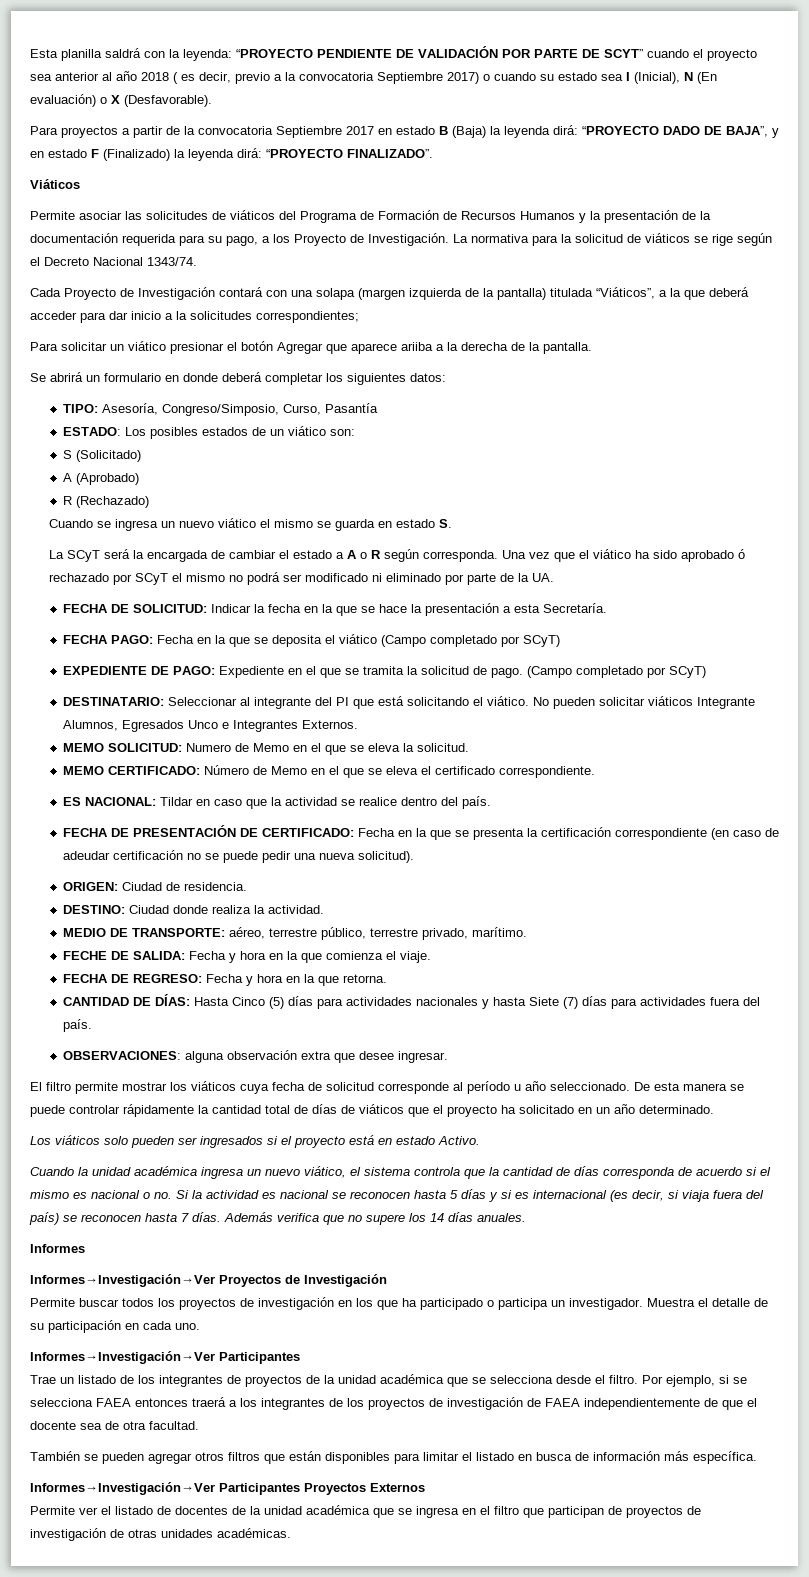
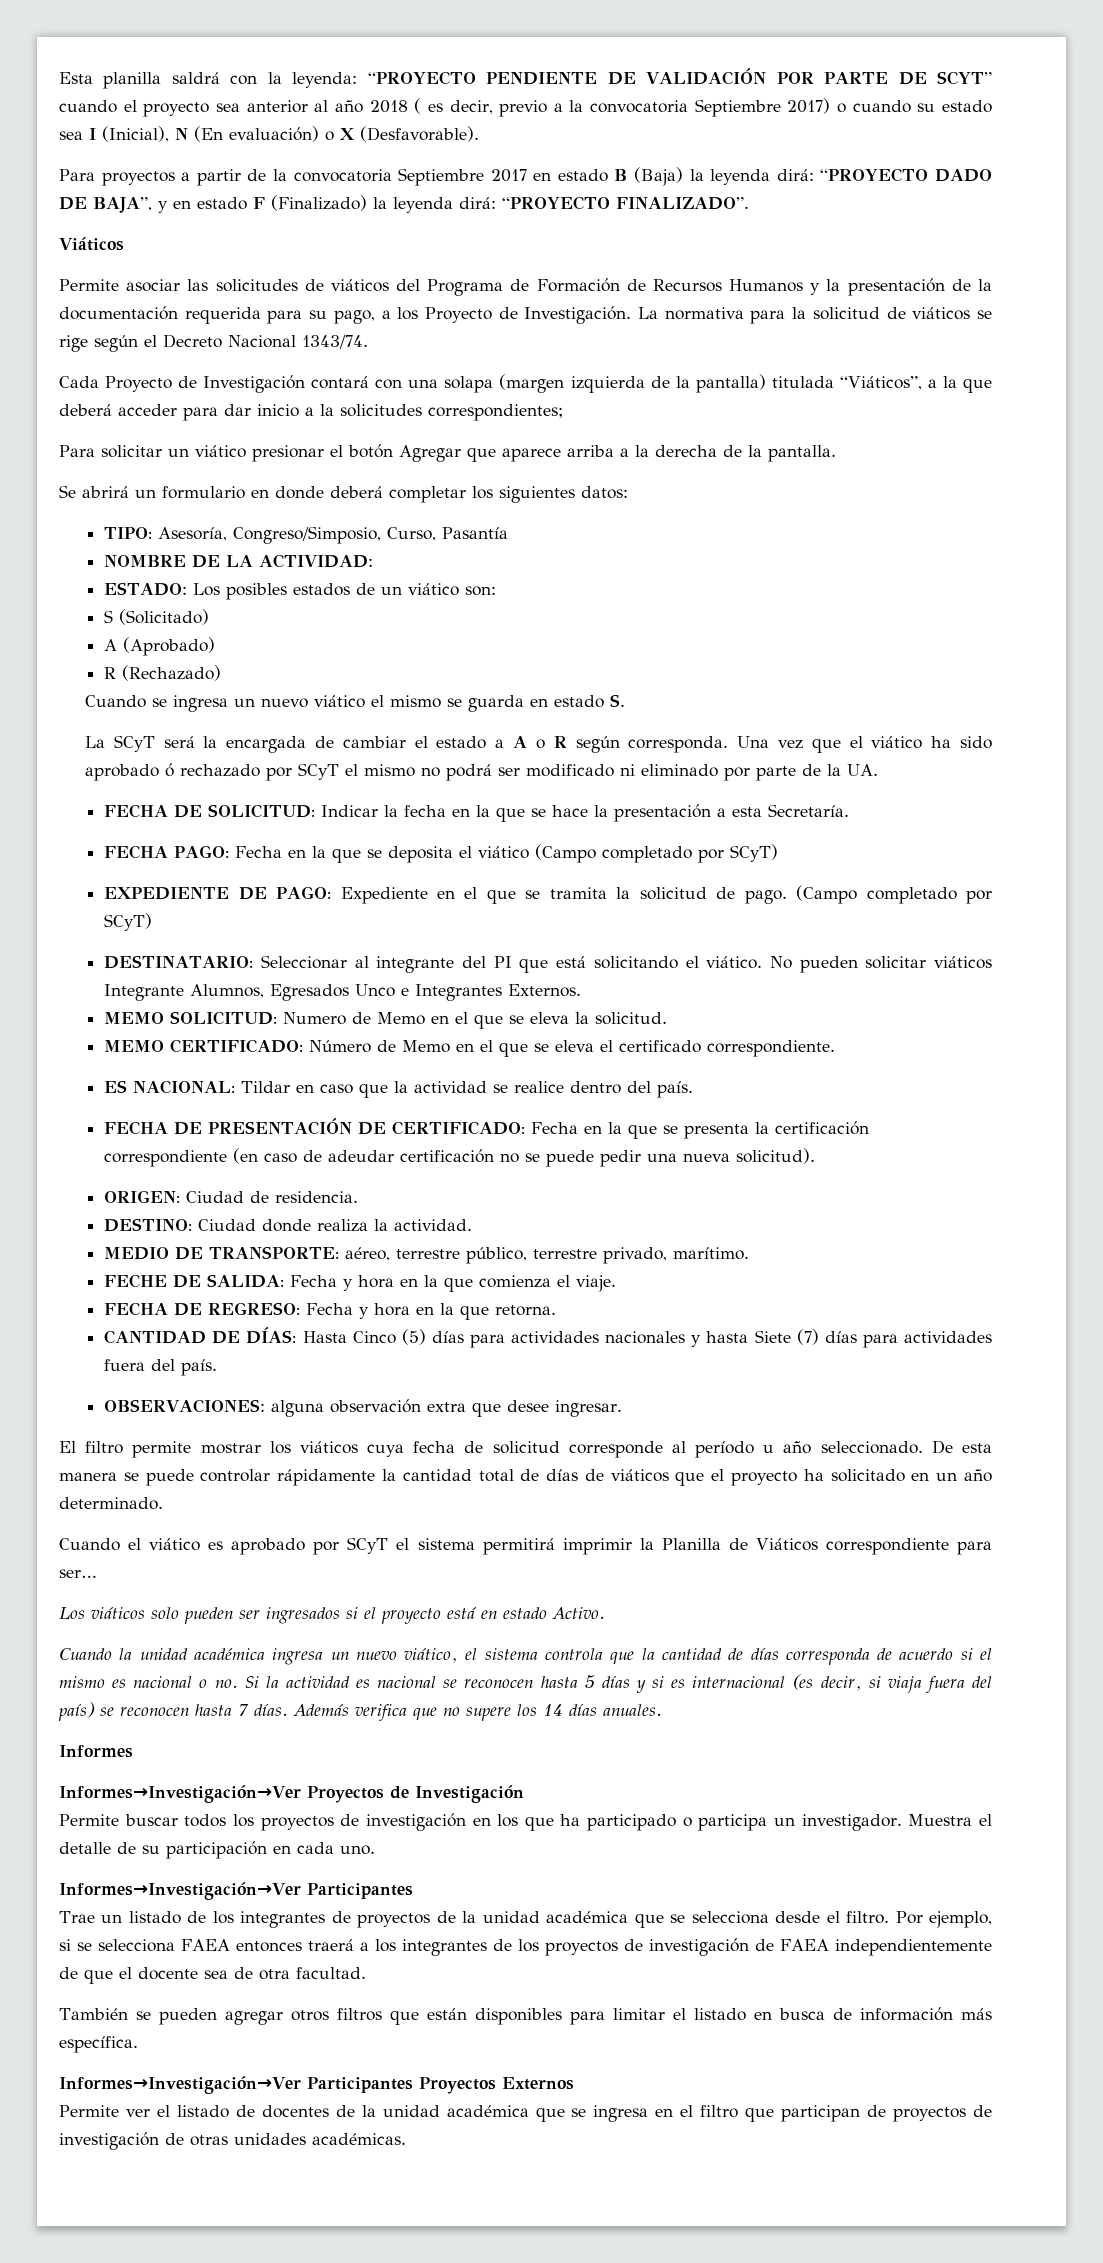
[401,342,433,351] ariiba -> [567,445,614,457] arriba
(378, 408) none -> [104,554,374,568] // NOMBRE DE LA ACTIVIDAD:
(714, 1109) none -> [59,1537,992,1555] [59,1569,96,1578] // Cuando el viático es aprobado por SCyT el sistema permitirá imprimir la Planilla de Viáticos correspondiente para ser…

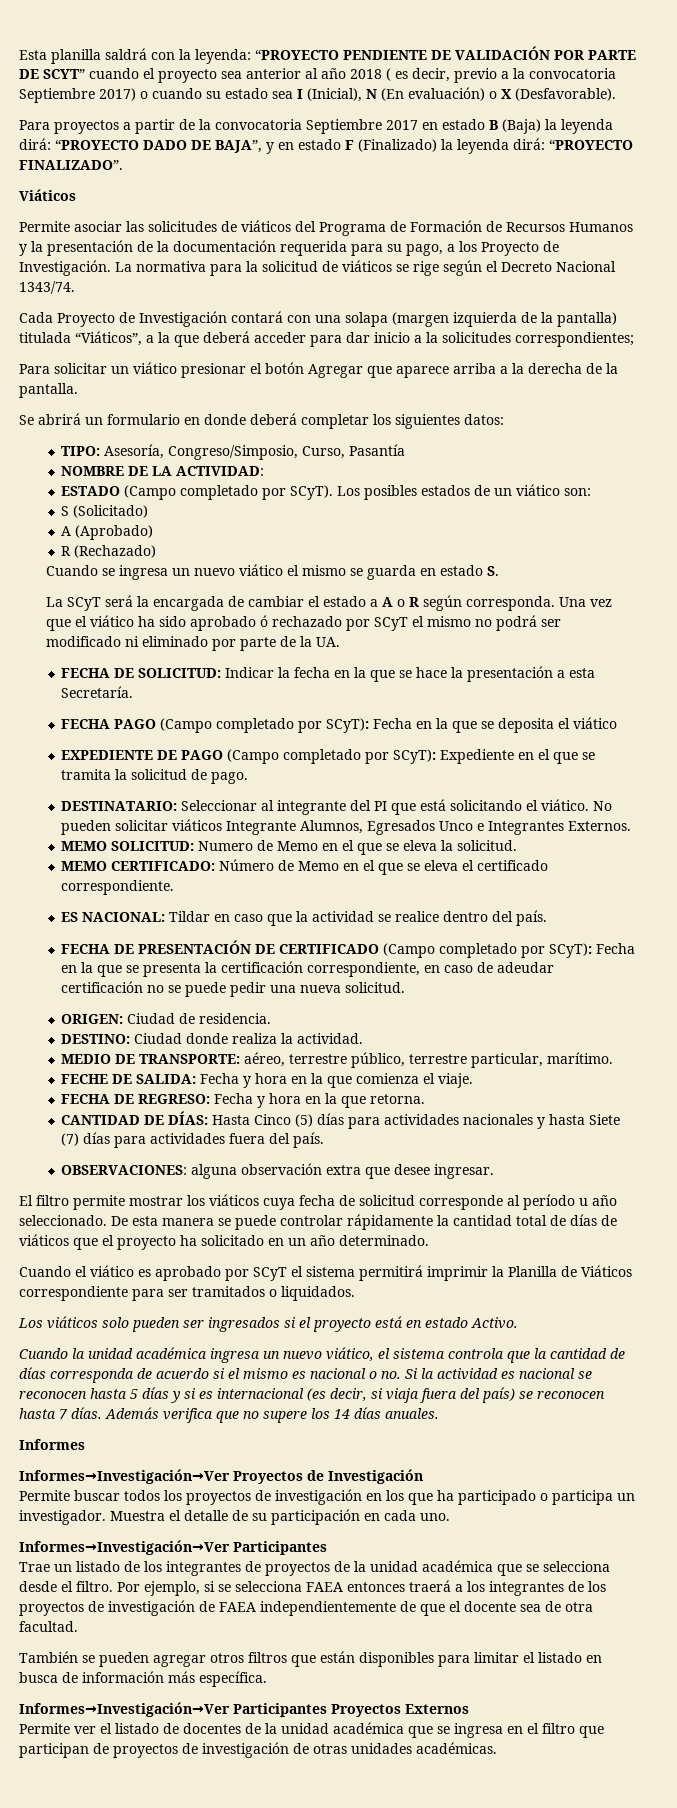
[104,582,188,596] ESTADO: -> [61,485,334,500] ESTADO (Campo completado por SCyT).
[174,845,230,858] PAGO: -> [114,718,370,733] PAGO (Campo completado por SCyT):
[535,844,779,863] [104,886,332,900] (Campo completado por SCyT) // EXPEDIENTE DE PAGO: -> [61,749,437,764] // EXPEDIENTE DE PAGO (Campo completado por SCyT):
[796,885,992,904] [104,913,153,931] (Campo completado por SCyT) -> (249, 778) none
[392,1121,526,1135] CERTIFICADO: -> [279,943,593,958] CERTIFICADO (Campo completado por SCyT):
[104,1148,259,1167] correspondiente (en -> [307,962,441,977] correspondiente, en
[736,1148,816,1164] solicitud). -> [345,982,406,993] solicitud.
[603,1247,668,1264] privado, -> [471,1053,544,1068] particular,
[59,1569,96,1578] ser… -> [168,1286,355,1301] ser tramitados o liquidados.

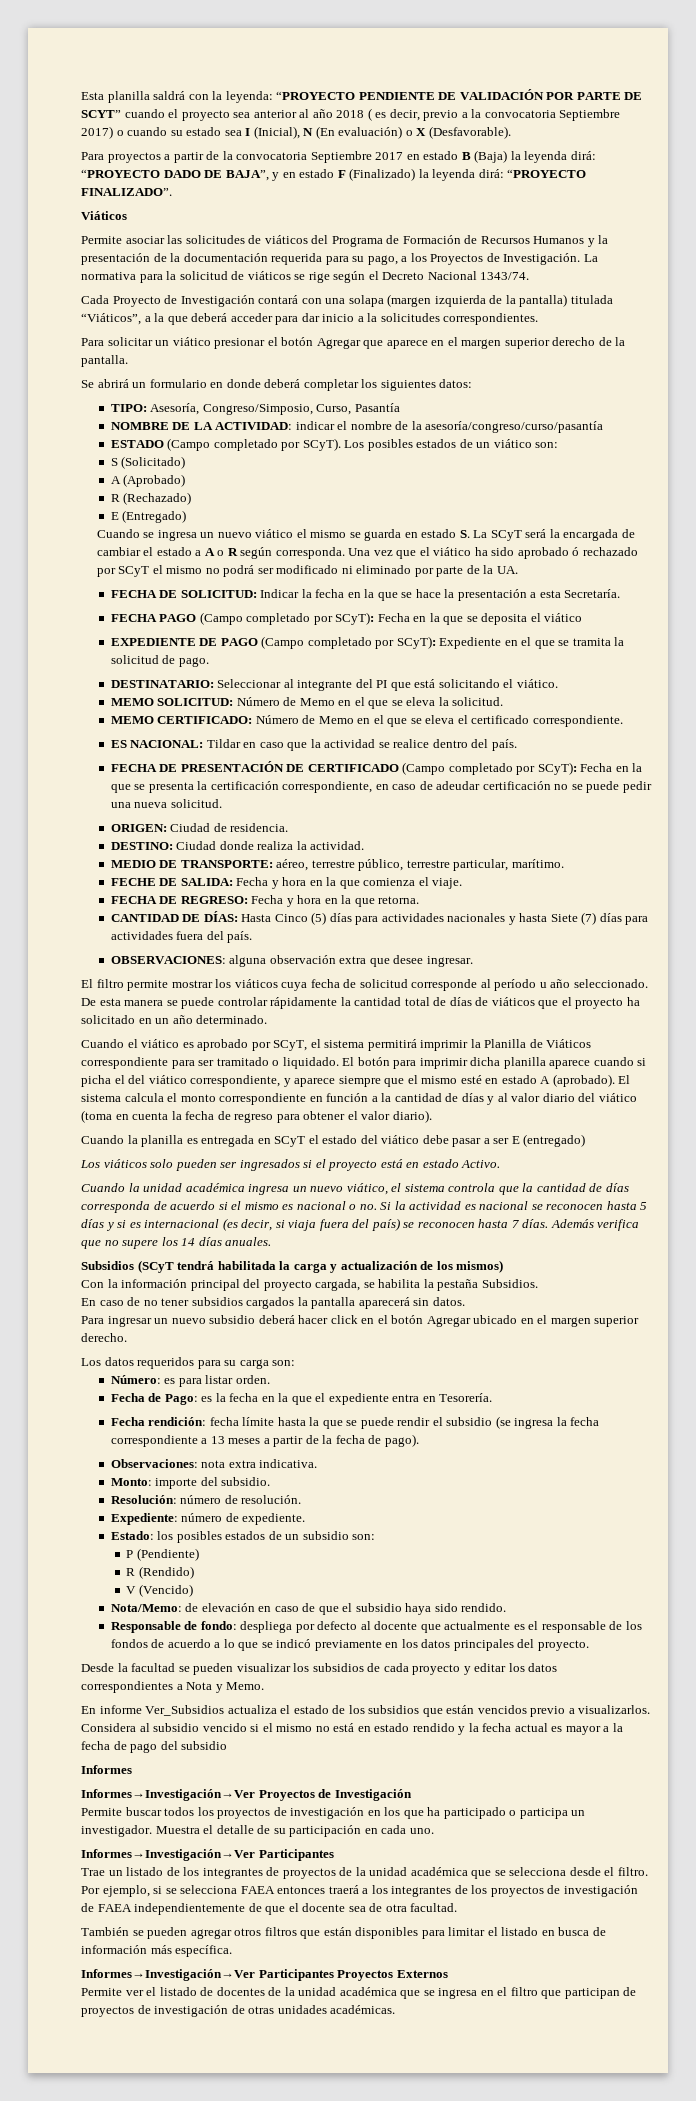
[481,242,539,256] Proyecto -> [430,254,484,265] Proyectos
[515,332,634,347] correspondientes; -> [443,313,539,325] correspondientes.
[453,363,582,374] arriba a la derecha -> [431,337,596,349] en el margen superior derecho
(265, 471) none -> [295,421,604,433] indicar el nombre de la asesoría/congreso/curso/pasantía
(157, 551) none -> [110,510,187,523] // E (Entregado)
(499, 571) // -> (470, 534) none
[593,801,613,811] [61,819,632,835] No pueden solicitar viáticos Integrante Alumnos, Egresados Unco e Integrantes Externos. -> (558, 683) none
[198,841,254,851] Numero -> [236,697,280,706] Número
[253,1267,287,1281] SCyT -> [273,1040,308,1051] SCyT,
[192,1286,355,1301] tramitados o liquidados. -> [216,1057,647,1069] [81,1074,631,1087] [81,1093,637,1105] [81,1110,432,1123] [81,1134,586,1147] tramitado o liquidado. El botón para imprimir dicha planilla aparece cuando si picha el del viático correspondiente, y aparece siempre que el mismo esté en estado A (aprobado). El sistema calcula el monto correspondiente en función a la cantidad de días y al valor diario del viático (toma en cuenta la fecha de regreso para obtener el valor diario). // Cuando la planilla es entregada en SCyT el estado del viático debe pasar a ser E (entregado)
(439, 1413) none -> [81,1260,504,1273] [81,1279,538,1291] [81,1297,465,1309] [81,1315,640,1327] [81,1333,127,1342] [81,1357,296,1369] [110,1375,270,1387] [110,1393,493,1405] [110,1416,600,1429] [110,1434,419,1447] [110,1459,318,1468] [110,1477,271,1489] [110,1495,302,1504] [110,1513,306,1525] [110,1531,376,1543] [126,1548,199,1561] [126,1566,194,1579] [126,1584,193,1597] [110,1603,507,1615] [110,1621,642,1633] [110,1639,589,1651] [81,1663,558,1675] [81,1681,265,1693] [81,1705,651,1717] [81,1723,623,1735] [81,1741,228,1753] // Subsidios (SCyT tendrá habilitada la carga y actualización de los mismos) // Con la información principal del proyecto cargada, se habilita la pestaña Subsidios. // En caso de no tener subsidios cargados la pantalla aparecerá sin datos. // Para ingresar un nuevo subsidio deberá hacer click en el botón Agregar ubicado en el margen superior derecho. // Los datos requeridos para su carga son: // Número: es para listar orden. // Fecha de Pago: es la fecha en la que el expediente entra en Tesorería. // Fecha rendición: fecha límite hasta la que se puede rendir el subsidio (se ingresa la fecha correspondiente a 13 meses a partir de la fecha de pago). // Observaciones: nota extra indicativa. // Monto: importe del subsidio. // Resolución: número de resolución. // Expediente: número de expediente. // Estado: los posibles estados de un subsidio son: // P (Pendiente) // R (Rendido) // V (Vencido) // Nota/Memo: de elevación en caso de que el subsidio haya sido rendido. // Responsable de fondo: despliega por defecto al docente que actualmente es el responsable de los fondos de acuerdo a lo que se indicó previamente en los datos principales del proyecto. // Desde la facultad se pueden visualizar los subsidios de cada proyecto y editar los datos correspondientes a Nota y Memo. // En informe Ver_Subsidios actualiza el estado de los subsidios que están vencidos previo a visualizarlos. Considera al subsidio vencido si el mismo no está en estado rendido y la fecha actual es mayor a la fecha de pago del subsidio

